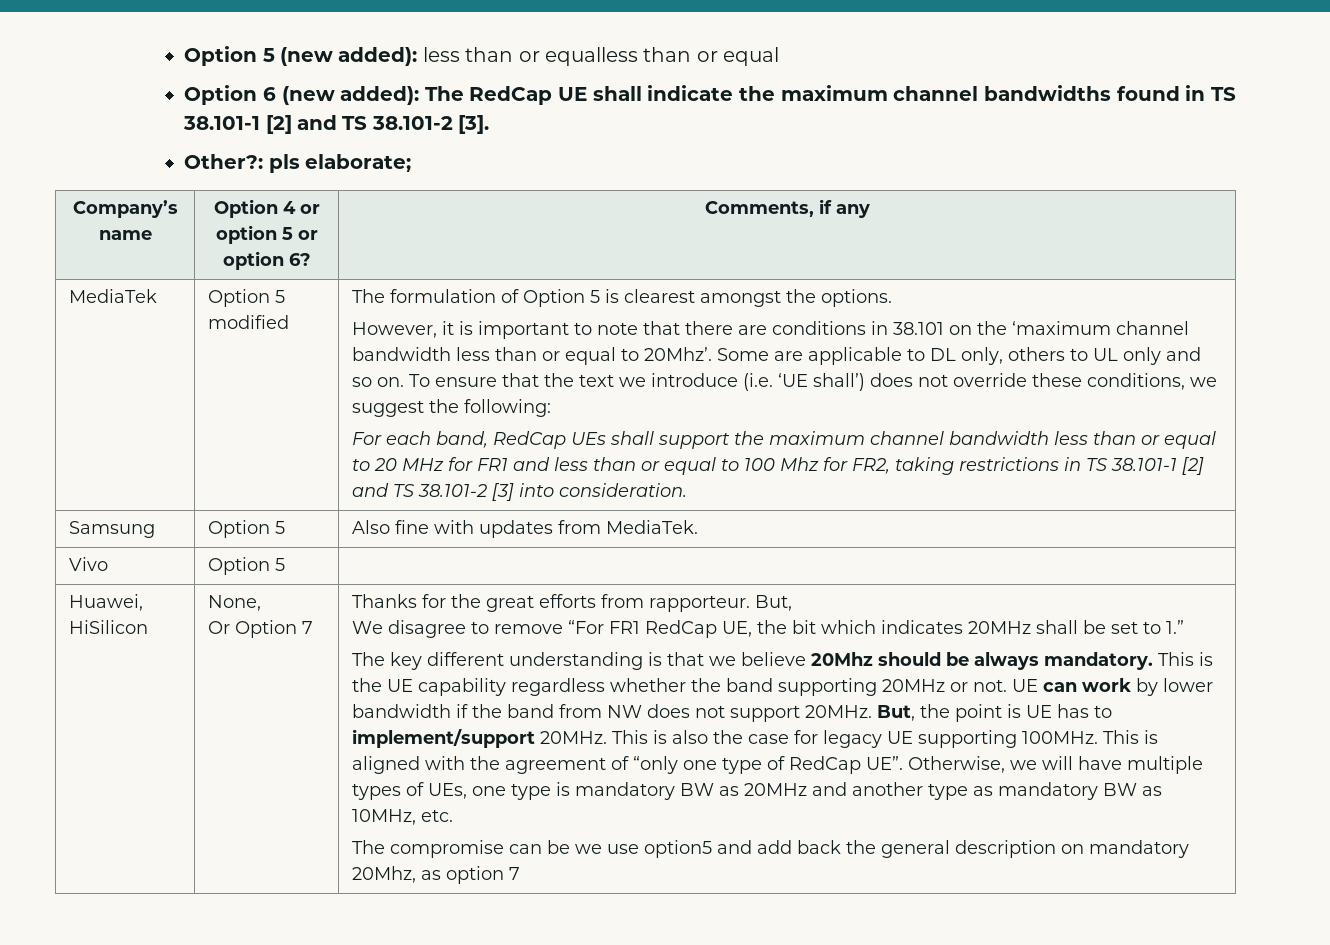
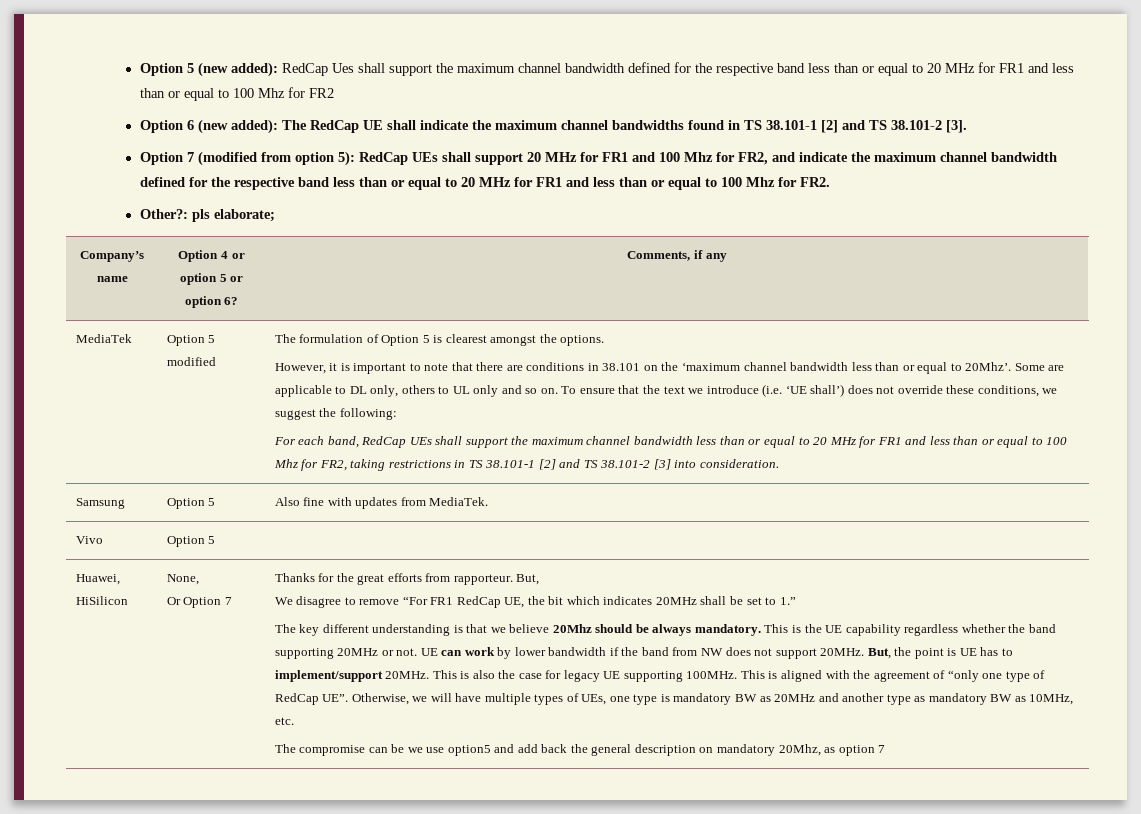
[422,47,780,66] less than or equalless than or equal -> [281,62,1074,76] [139,87,334,101] RedCap Ues shall support the maximum channel bandwidth defined for the respective band less than or equal to 20 MHz for FR1 and less than or equal to 100 Mhz for FR2
(490, 124) none -> [139,151,1057,166] [139,177,830,190] // Option 7 (modified from option 5): RedCap UEs shall support 20 MHz for FR1 and 100 Mhz for FR2, and indicate the maximum channel bandwidth defined for the respective band less than or equal to 20 MHz for FR1 and less than or equal to 100 Mhz for FR2.

